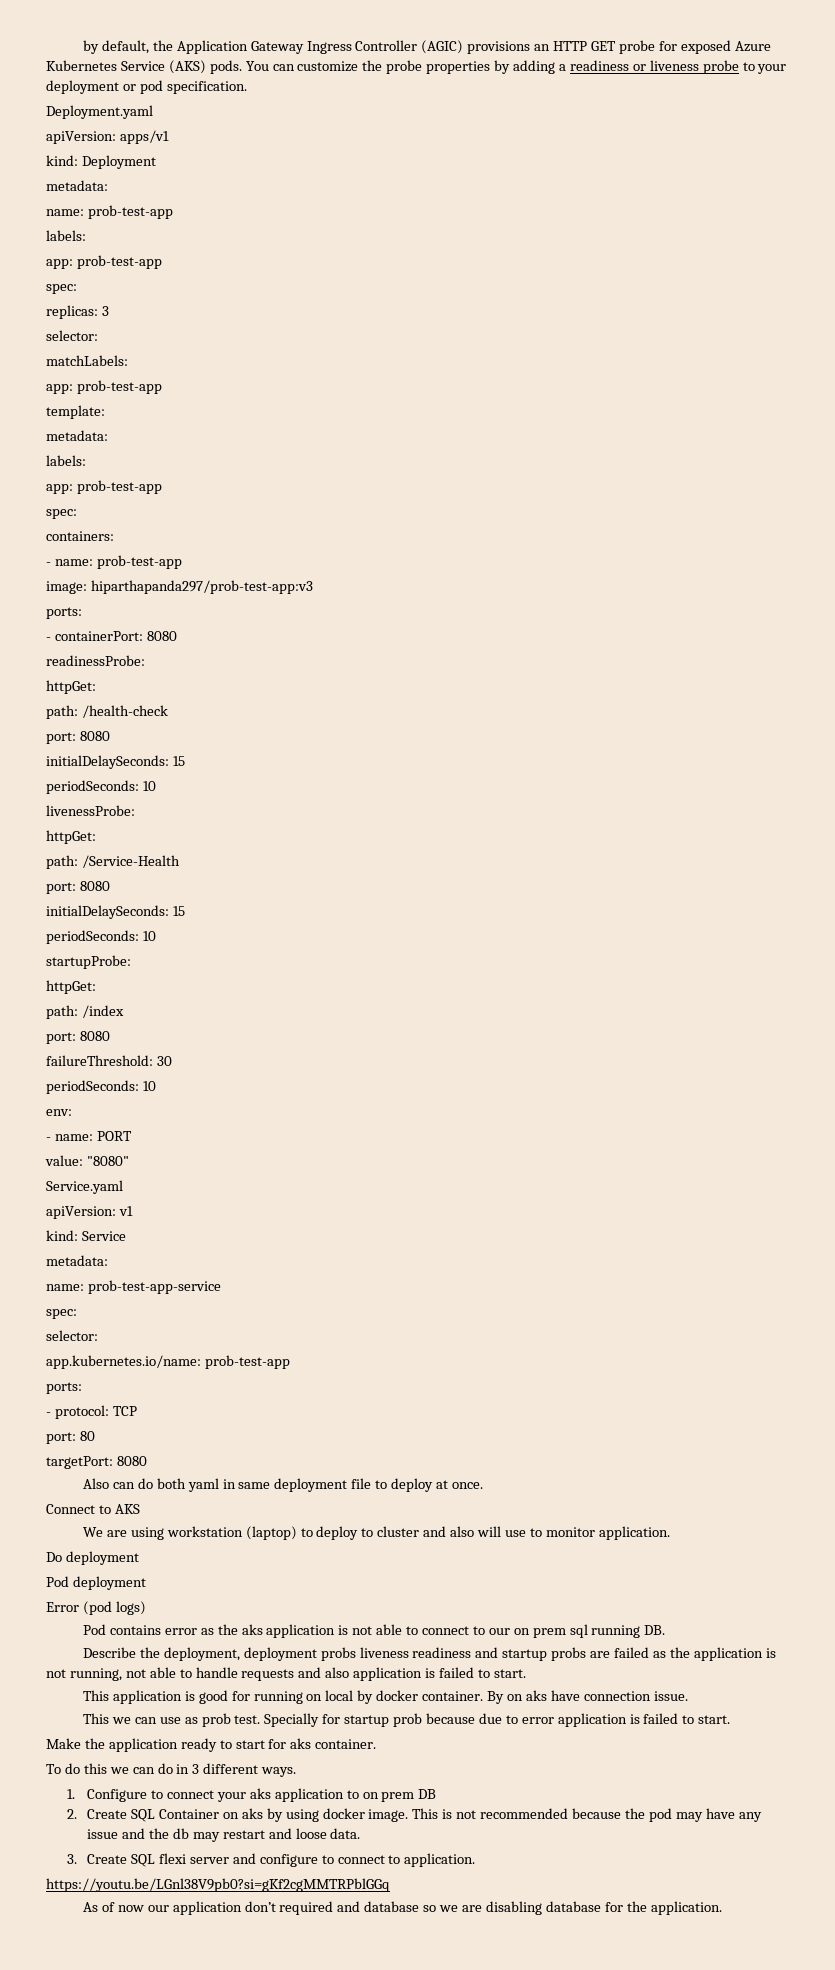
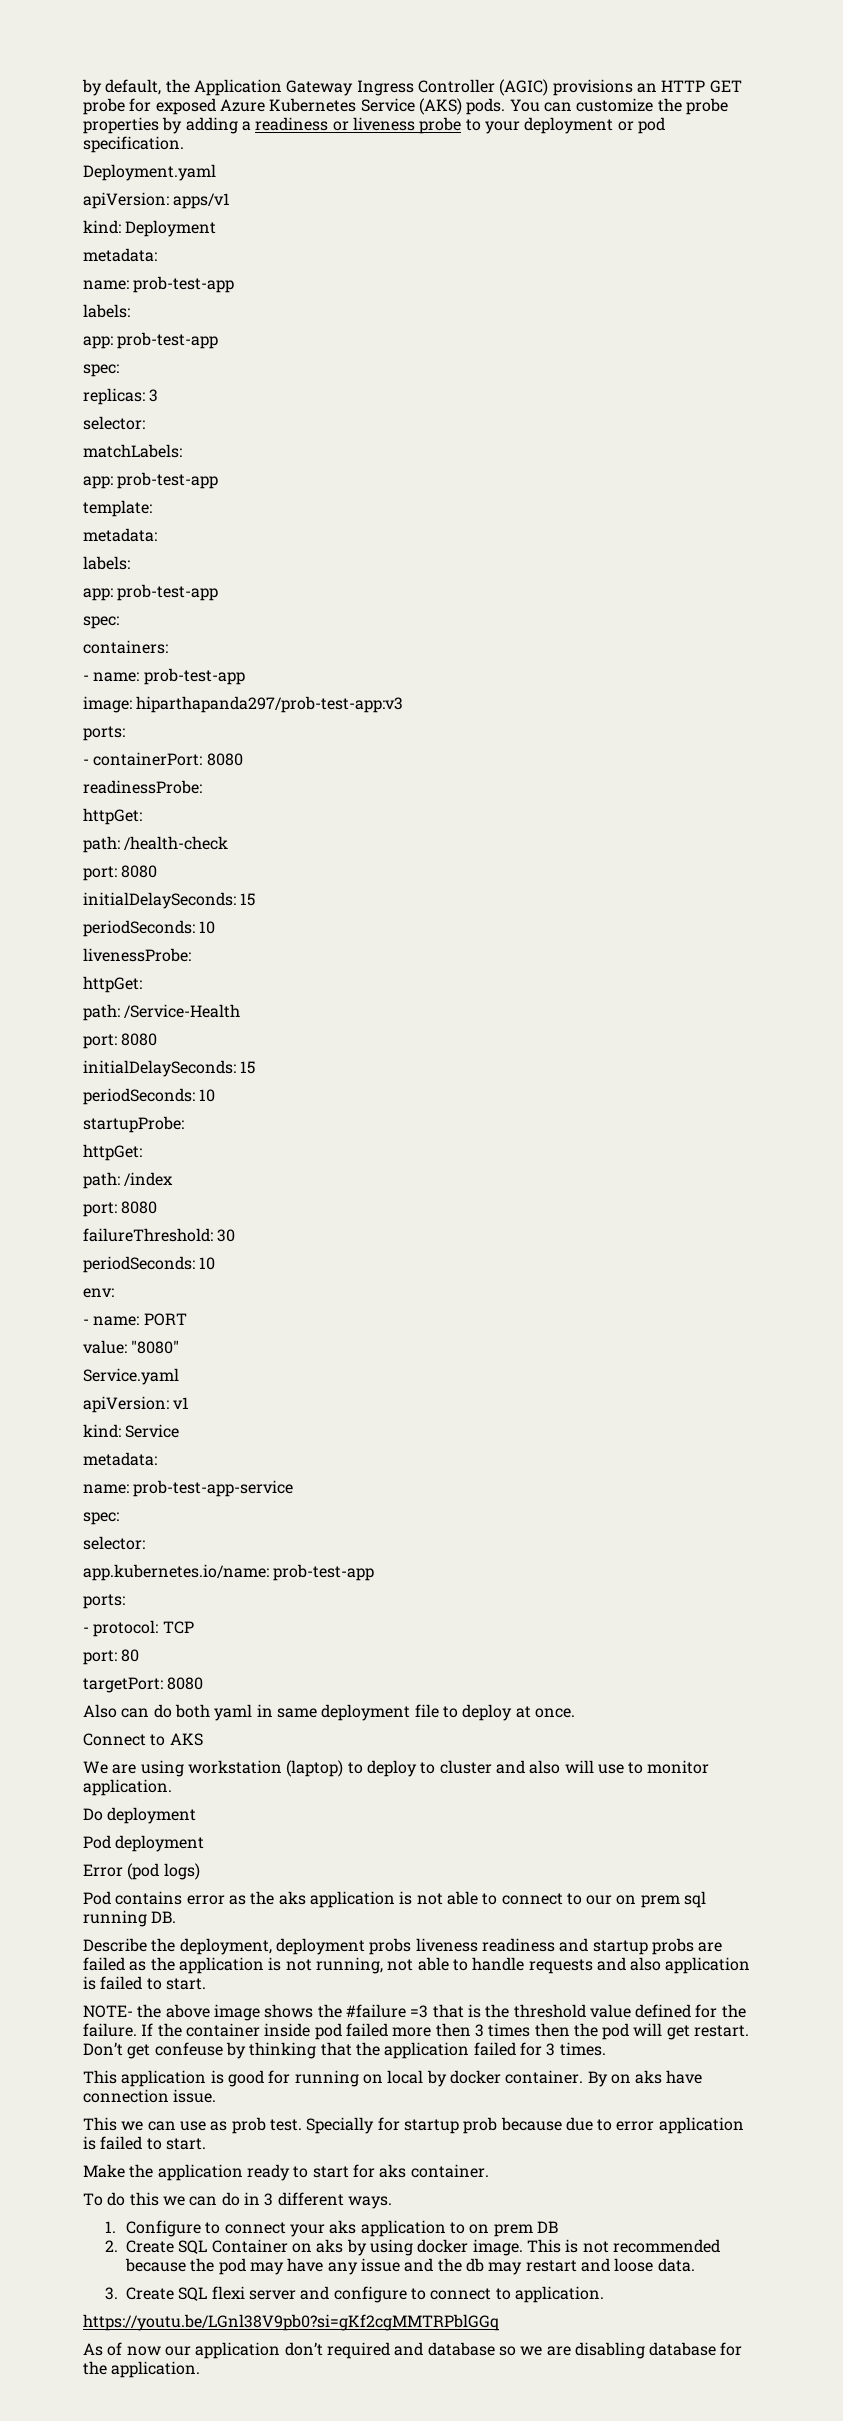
(526, 1673) none -> [83,2004,746,2021] [83,2023,750,2040] [83,2042,606,2059] // NOTE- the above image shows the #failure =3 that is the threshold value defined for the failure. If the container inside pod failed more then 3 times then the pod will get restart. Don’t get confeuse by thinking that the application failed for 3 times.

